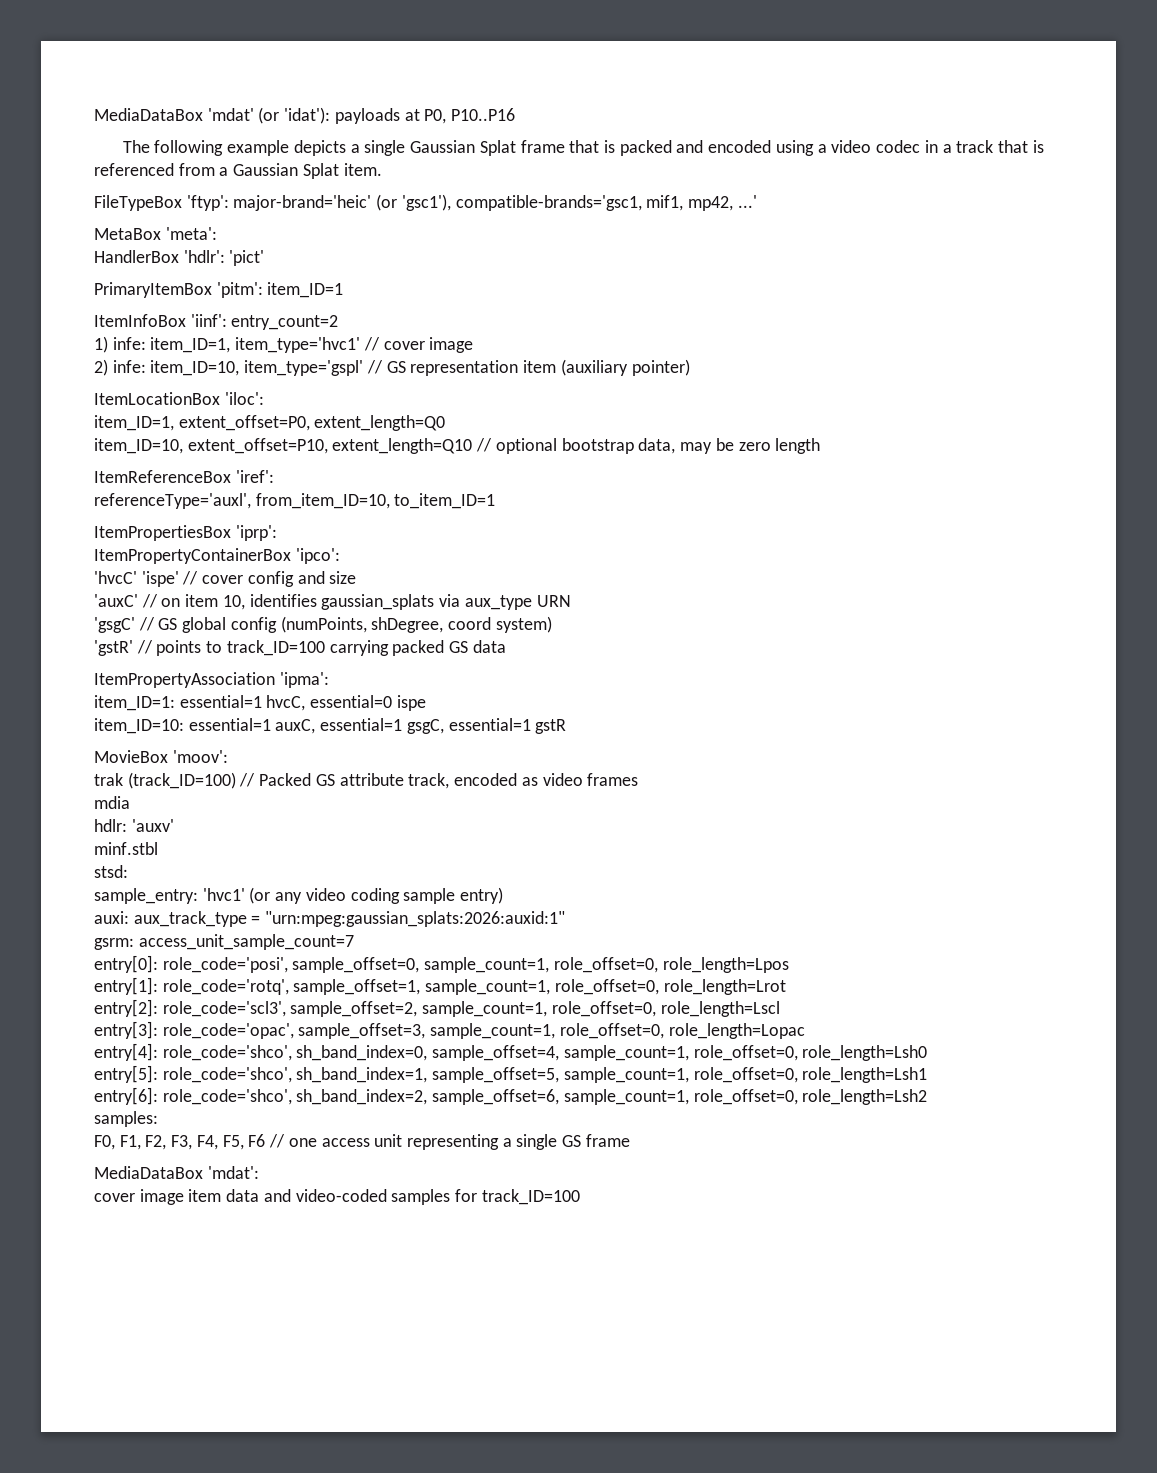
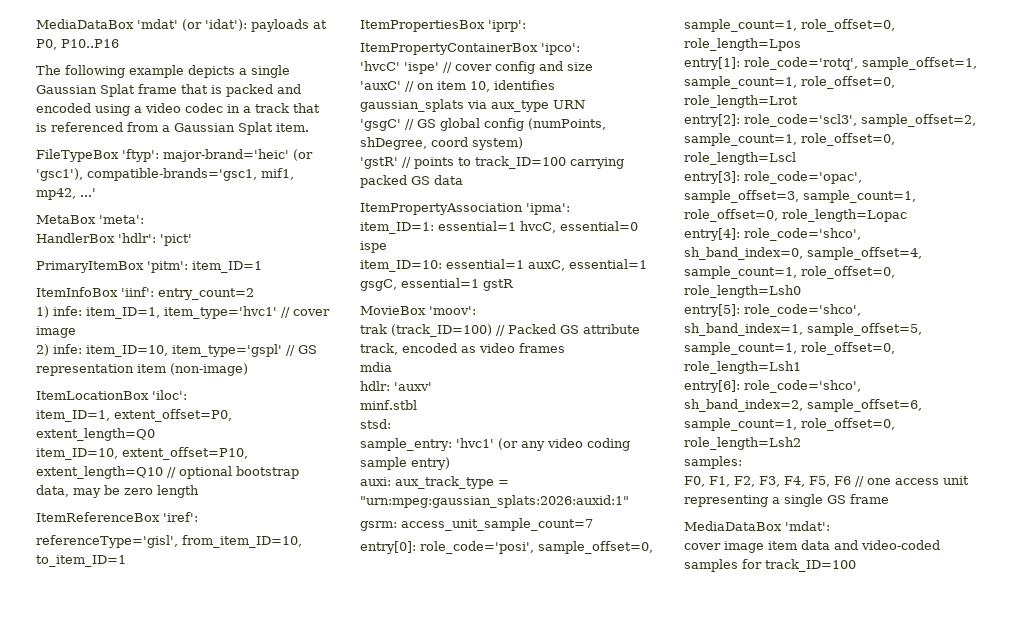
[560,359,690,376] (auxiliary pointer) -> [170,363,248,376] (non-image)
[94,493,251,509] referenceType='auxl', -> [36,535,178,548] referenceType='gisl',

